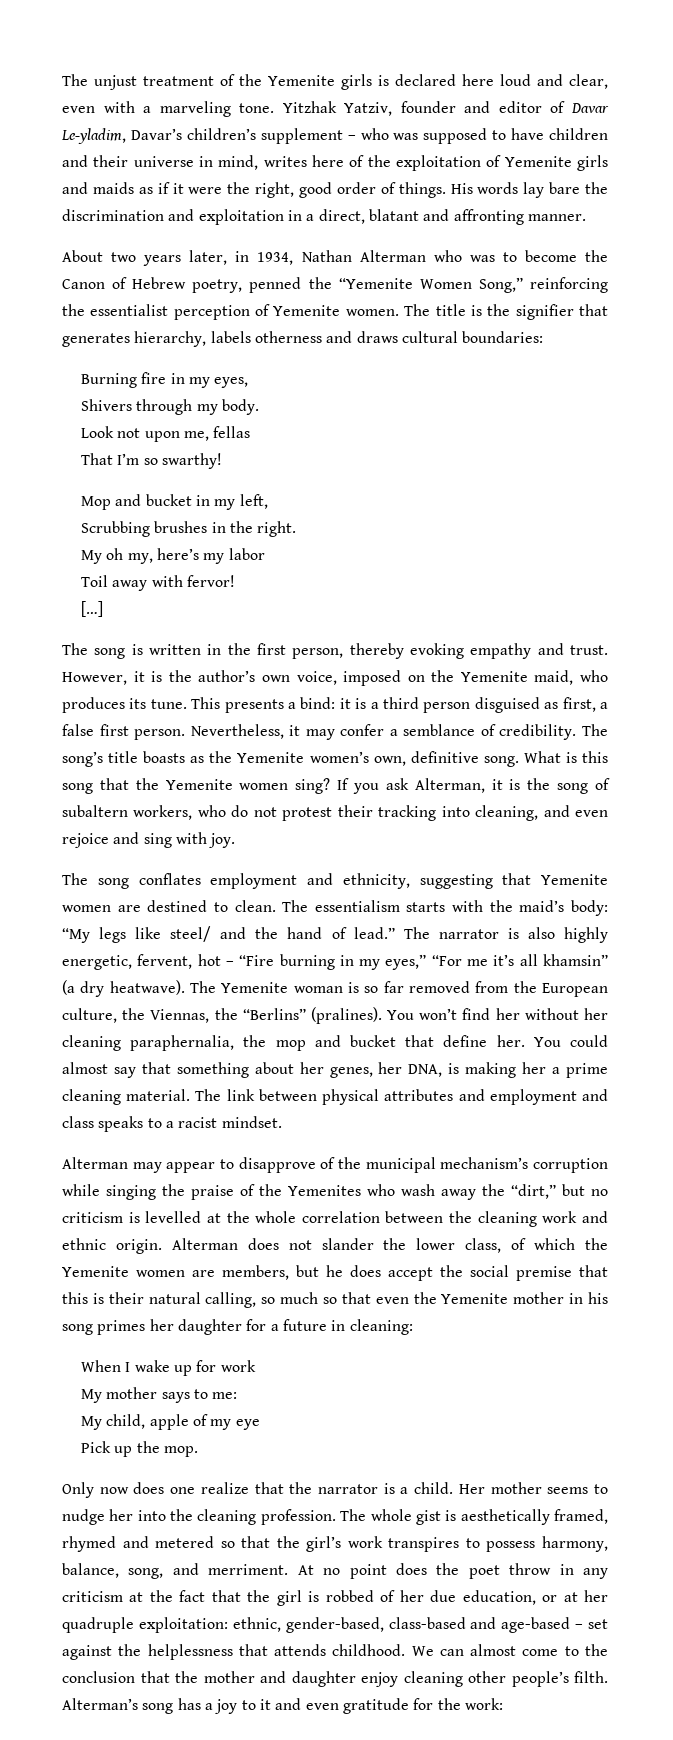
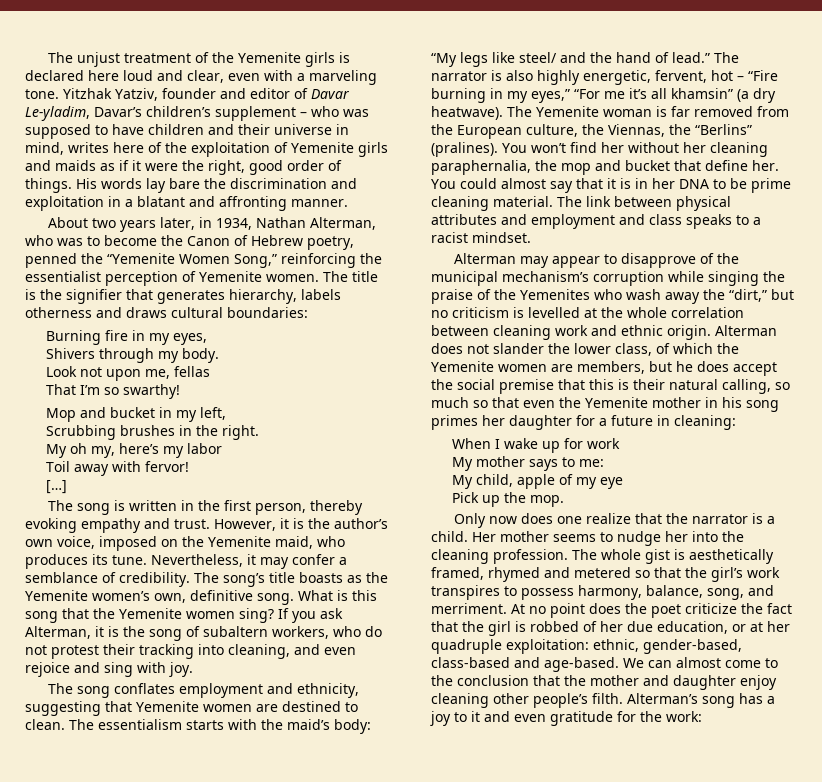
[318,209,365,224] direct, -> (133, 203) none
[359,250,426,262] Alterman -> [310,217,377,230] Alterman,
[191,697,608,713] [62,724,186,740] This presents a bind: it is a third person disguised as first, a false first person. -> (147, 560) none
[364,986,379,993] so -> (667, 111) none
[176,1062,561,1078] something about her genes, her DNA, is making her a -> [607,178,747,189] it is in her DNA to be
[449,1211,473,1223] the -> (489, 330) none
[509,1563,609,1579] [62,1591,144,1602] throw in any criticism at -> [685,603,737,614] criticize
[501,1617,608,1633] [62,1644,406,1660] age-based – set against the helplessness that attends childhood. -> [544,657,619,672] age-based.

